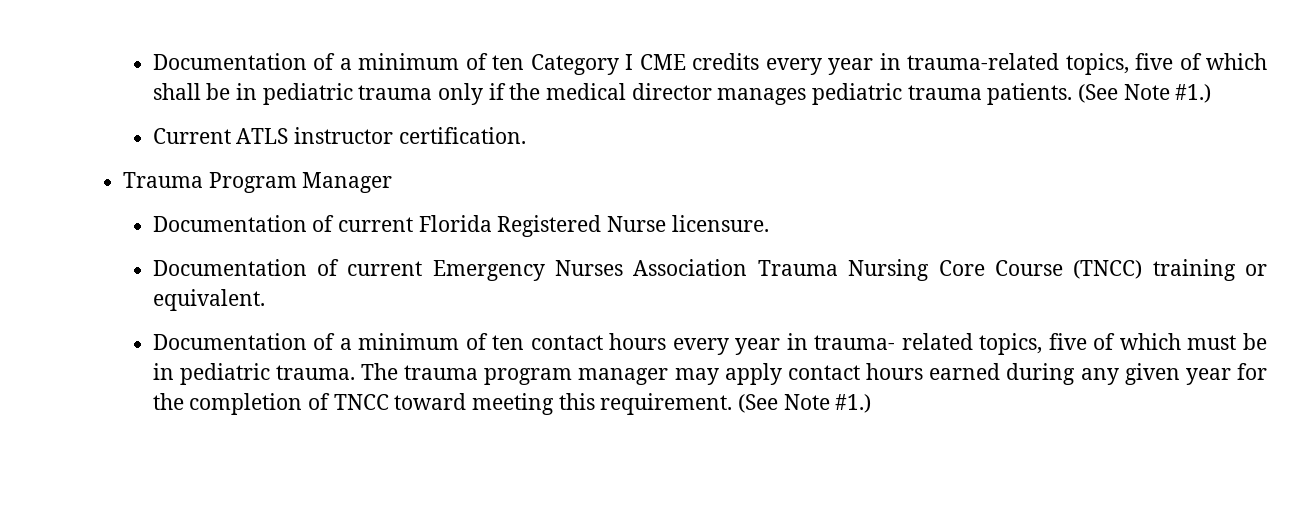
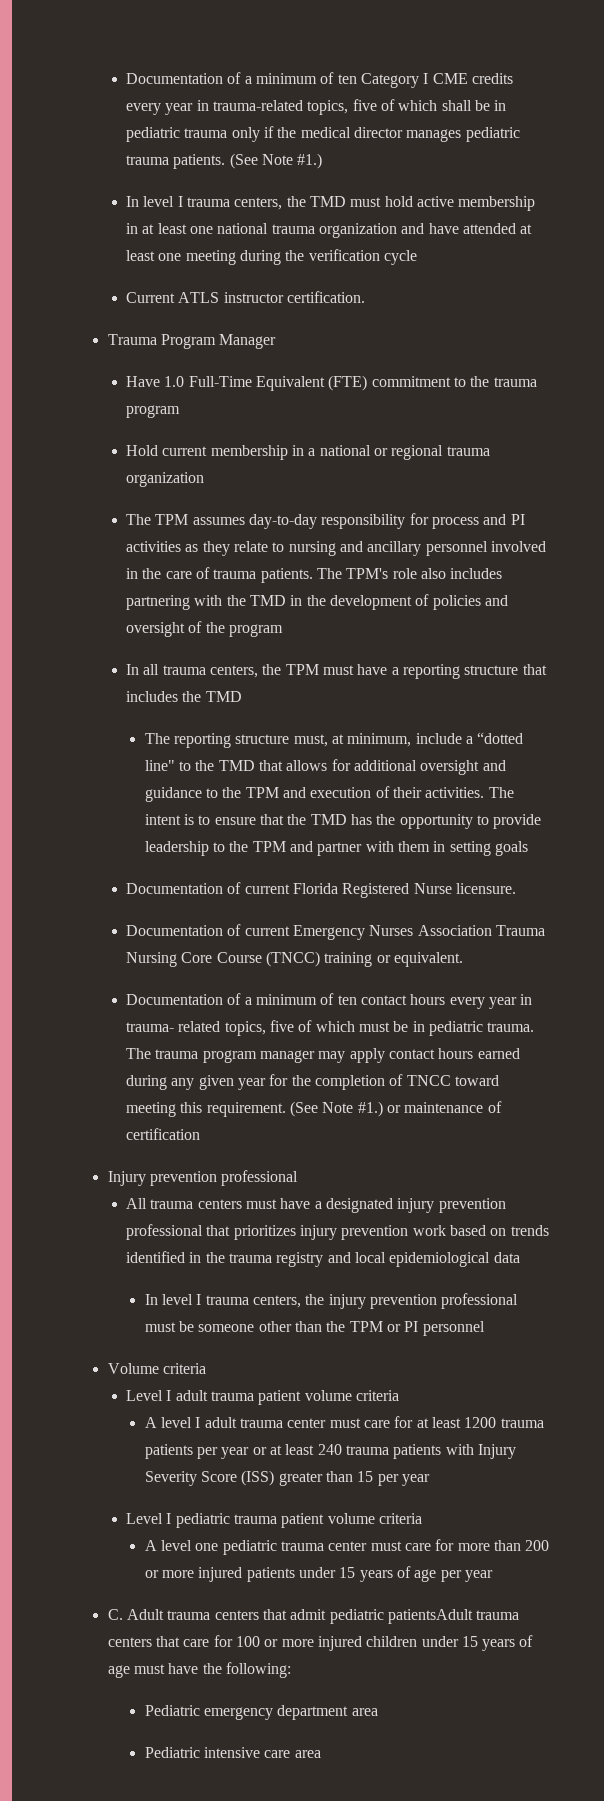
(1212, 93) none -> [126,196,536,211] [126,223,533,238] [126,249,418,265] // In level I trauma centers, the TMD must hold active membership in at least one national trauma organization and have attended at least one meeting during the verification cycle
(393, 182) none -> [126,375,537,391] [126,405,181,418] [126,445,490,460] [126,472,205,487] [126,513,525,529] [126,541,547,556] [126,567,503,583] [126,594,509,610] [126,621,284,637] [126,664,547,679] [126,691,242,702] [144,732,524,748] [144,759,506,775] [144,786,514,802] [144,814,542,829] [144,841,528,856] // Have 1.0 Full-Time Equivalent (FTE) commitment to the trauma program // Hold current membership in a national or regional trauma organization // The TPM assumes day-to-day responsibility for process and PI activities as they relate to nursing and ancillary personnel involved in the care of trauma patients. The TPM's role also includes partnering with the TMD in the development of policies and oversight of the program // In all trauma centers, the TPM must have a reporting structure that includes the TMD // The reporting structure must, at minimum, include a “dotted line" to the TMD that allows for additional oversight and guidance to the TPM and execution of their activities. The intent is to ensure that the TMD has the opportunity to provide leadership to the TPM and partner with them in setting goals
(872, 403) none -> [387,1101,502,1113] [126,1128,201,1140] [107,1170,299,1186] [126,1198,506,1213] [126,1224,549,1240] [126,1251,520,1267] [144,1293,519,1309] [144,1321,485,1336] [107,1363,206,1374] [126,1390,400,1405] [144,1416,544,1428] [144,1444,516,1459] [144,1470,430,1486] [126,1513,423,1528] [144,1539,550,1555] [144,1566,493,1582] [107,1609,520,1624] [107,1635,534,1651] [107,1662,291,1678] [144,1705,378,1720] [144,1747,321,1758] or maintenance of certification // Injury prevention professional // All trauma centers must have a designated injury prevention professional that prioritizes injury prevention work based on trends identified in the trauma registry and local epidemiological data // In level I trauma centers, the injury prevention professional must be someone other than the TPM or PI personnel // Volume criteria // Level I adult trauma patient volume criteria // A level I adult trauma center must care for at least 1200 trauma patients per year or at least 240 trauma patients with Injury Severity Score (ISS) greater than 15 per year // Level I pediatric trauma patient volume criteria // A level one pediatric trauma center must care for more than 200 or more injured patients under 15 years of age per year // C. Adult trauma centers that admit pediatric patientsAdult trauma centers that care for 100 or more injured children under 15 years of age must have the following: // Pediatric emergency department area // Pediatric intensive care area

